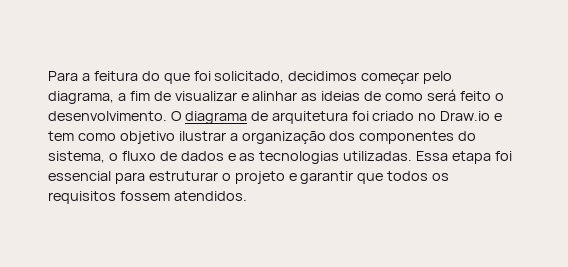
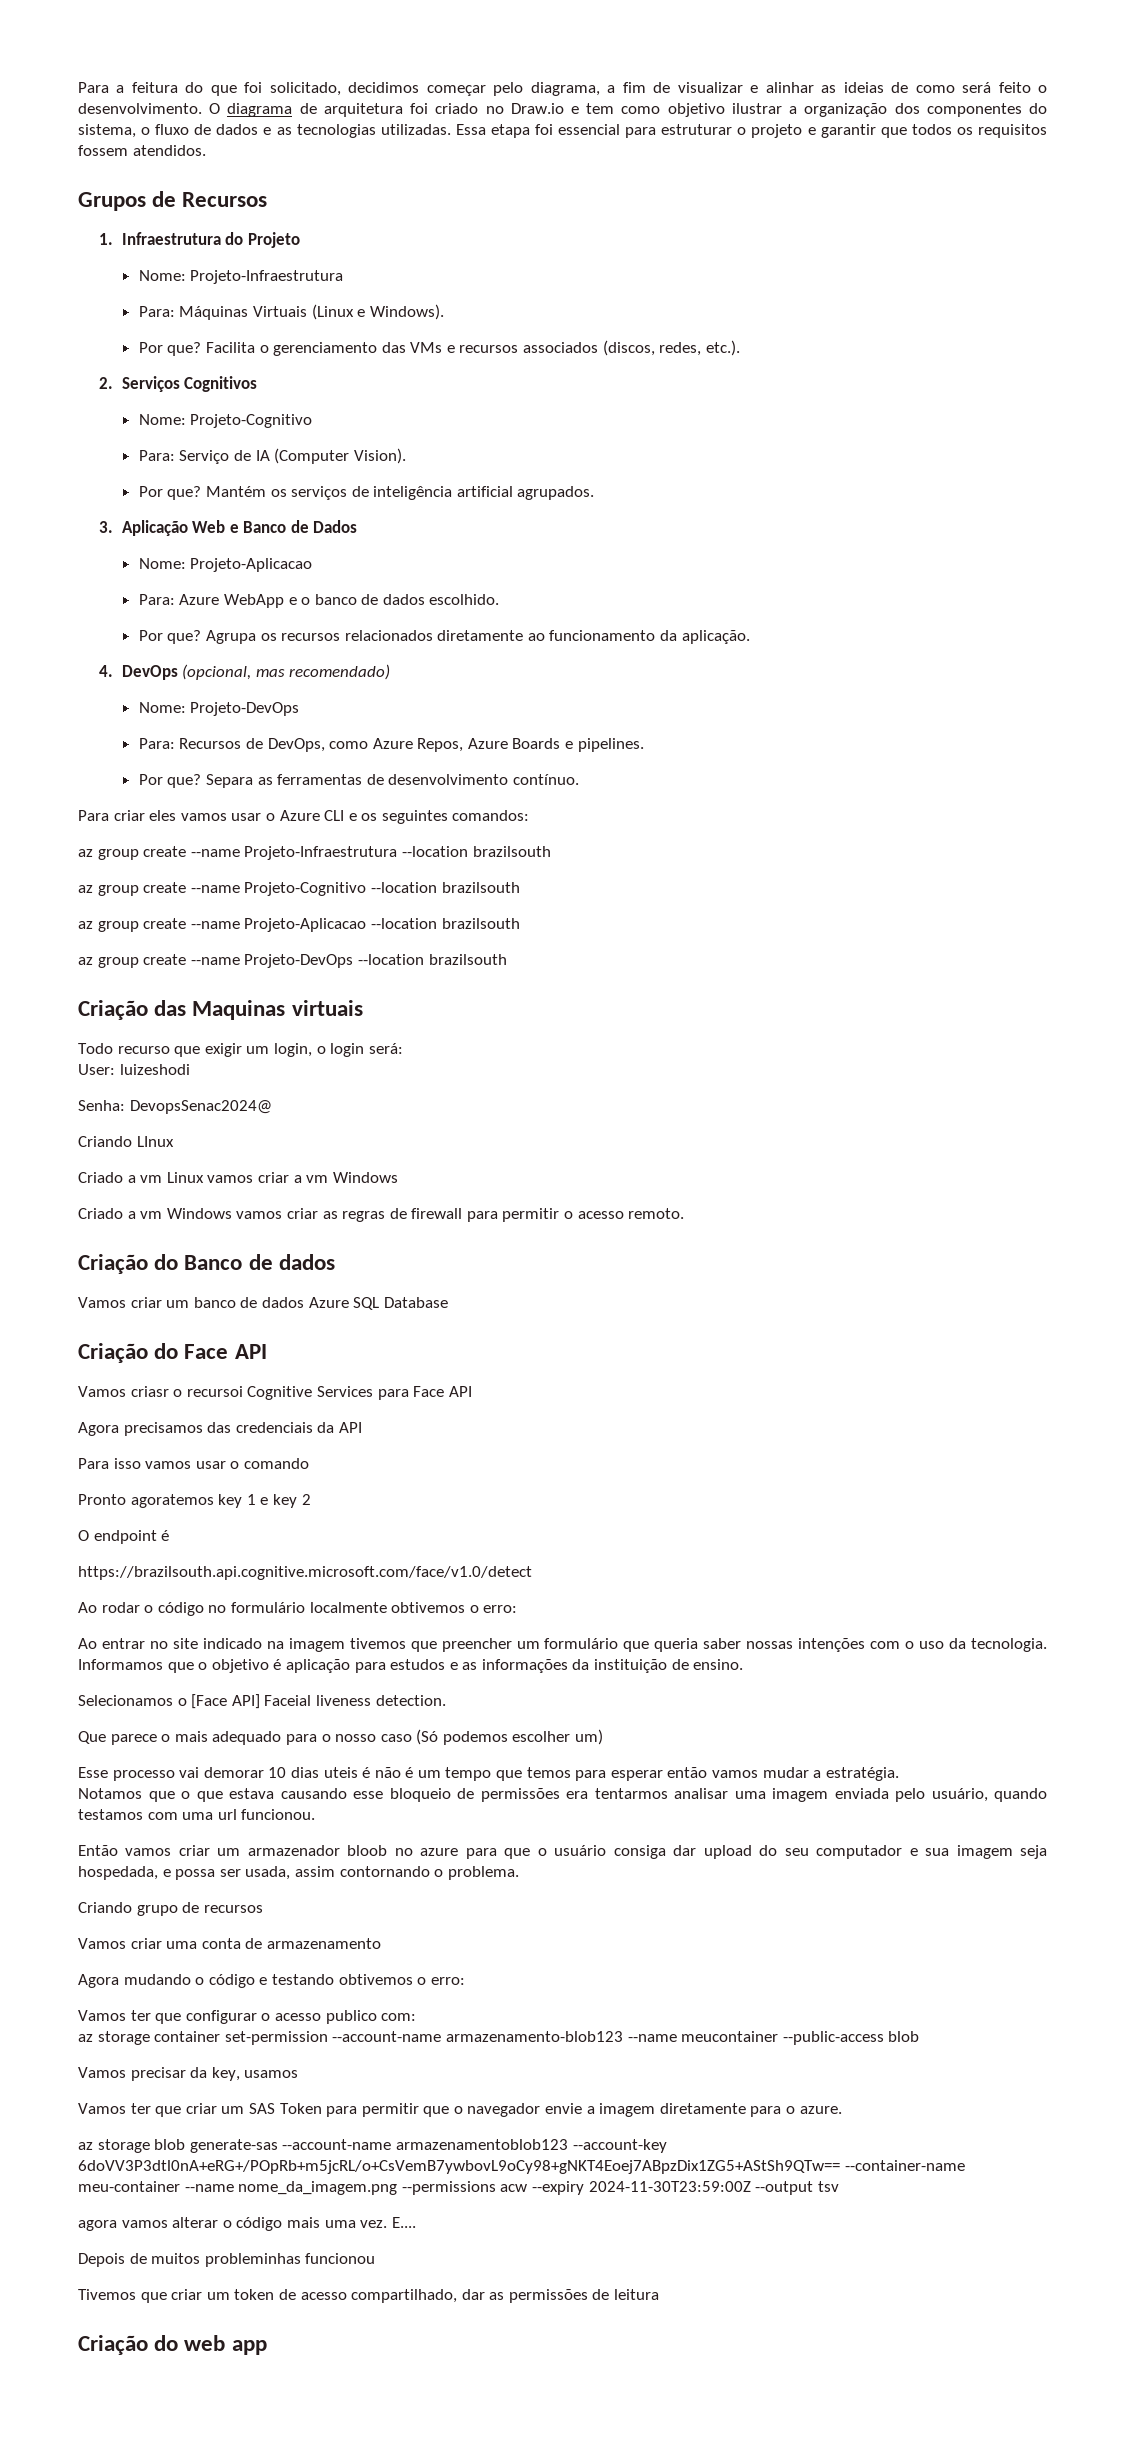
(247, 196) none -> [78,191,268,211] [99,232,300,248] [138,270,344,284] [138,304,444,320] [138,340,740,356] [99,376,258,392] [138,414,313,428] [138,448,406,464] [138,486,595,500] [99,520,358,536] [138,558,313,572] [138,594,500,608] [138,630,750,644] [99,664,391,680] [138,702,300,716] [138,738,644,752] [138,774,579,788] [78,810,530,824] [78,846,551,860] [78,882,520,896] [78,918,520,932] [78,954,507,968] [78,1000,363,1020] [78,1043,403,1057] [78,1064,190,1075] [78,1100,272,1114] [78,1136,174,1147] [78,1172,398,1183] [78,1208,685,1222] [78,1254,335,1274] [78,1297,448,1310] [78,1343,267,1363] [78,1386,472,1400] [78,1422,362,1436] [78,1458,309,1469] [78,1494,311,1508] [78,1530,170,1544] [78,1566,532,1580] [78,1602,518,1616] [78,1638,1048,1652] [78,1659,744,1673] [78,1694,446,1709] [78,1729,604,1745] [78,1767,899,1781] [78,1788,1047,1802] [78,1809,316,1820] [78,1845,1047,1859] [78,1866,519,1880] [78,1902,263,1916] [78,1938,381,1949] [78,1974,465,1988] [78,2010,417,2024] [78,2031,920,2045] [78,2067,299,2081] [78,2103,842,2117] [78,2139,667,2153] [78,2160,965,2174] [78,2181,839,2195] [78,2217,416,2231] [78,2253,376,2267] [78,2289,660,2303] [78,2335,267,2355] // Grupos de Recursos // 1. Infraestrutura do Projeto // Nome: Projeto-Infraestrutura // Para: Máquinas Virtuais (Linux e Windows). // Por que? Facilita o gerenciamento das VMs e recursos associados (discos, redes, etc.). // 2. Serviços Cognitivos // Nome: Projeto-Cognitivo // Para: Serviço de IA (Computer Vision). // Por que? Mantém os serviços de inteligência artificial agrupados. // 3. Aplicação Web e Banco de Dados // Nome: Projeto-Aplicacao // Para: Azure WebApp e o banco de dados escolhido. // Por que? Agrupa os recursos relacionados diretamente ao funcionamento da aplicação. // 4. DevOps (opcional, mas recomendado) // Nome: Projeto-DevOps // Para: Recursos de DevOps, como Azure Repos, Azure Boards e pipelines. // Por que? Separa as ferramentas de desenvolvimento contínuo. // Para criar eles vamos usar o Azure CLI e os seguintes comandos: // az group create --name Projeto-Infraestrutura --location brazilsouth // az group create --name Projeto-Cognitivo --location brazilsouth // az group create --name Projeto-Aplicacao --location brazilsouth // az group create --name Projeto-DevOps --location brazilsouth // Criação das Maquinas virtuais // Todo recurso que exigir um login, o login será: // User: luizeshodi // Senha: DevopsSenac2024@ // Criando LInux // Criado a vm Linux vamos criar a vm Windows // Criado a vm Windows vamos criar as regras de firewall para permitir o acesso remoto. // Criação do Banco de dados // Vamos criar um banco de dados Azure SQL Database // Criação do Face API // Vamos criasr o recursoi Cognitive Services para Face API // Agora precisamos das credenciais da API // Para isso vamos usar o comando // Pronto agoratemos key 1 e key 2 // O endpoint é // https://brazilsouth.api.cognitive.microsoft.com/face/v1.0/detect // Ao rodar o código no formulário localmente obtivemos o erro: // Ao entrar no site indicado na imagem tivemos que preencher um formulário que queria saber nossas intenções com o uso da tecnologia. Informamos que o objetivo é aplicação para estudos e as informações da instituição de ensino. // Selecionamos o [Face API] Faceial liveness detection. // Que parece o mais adequado para o nosso caso (Só podemos escolher um) // Esse processo vai demorar 10 dias uteis é não é um tempo que temos para esperar então vamos mudar a estratégia. // Notamos que o que estava causando esse bloqueio de permissões era tentarmos analisar uma imagem enviada pelo usuário, quando testamos com uma url funcionou. // Então vamos criar um armazenador bloob no azure para que o usuário consiga dar upload do seu computador e sua imagem seja hospedada, e possa ser usada, assim contornando o problema. // Criando grupo de recursos // Vamos criar uma conta de armazenamento // Agora mudando o código e testando obtivemos o erro: // Vamos ter que configurar o acesso publico com: // az storage container set-permission --account-name armazenamento-blob123 --name meucontainer --public-access blob // Vamos precisar da key, usamos // Vamos ter que criar um SAS Token para permitir que o navegador envie a imagem diretamente para o azure. // az storage blob generate-sas --account-name armazenamentoblob123 --account-key 6doVV3P3dtl0nA+eRG+/POpRb+m5jcRL/o+CsVemB7ywbovL9oCy98+gNKT4Eoej7ABpzDix1ZG5+AStSh9QTw== --container-name meu-container --name nome_da_imagem.png --permissions acw --expiry 2024-11-30T23:59:00Z --output tsv // agora vamos alterar o código mais uma vez. E.... // Depois de muitos probleminhas funcionou // Tivemos que criar um token de acesso compartilhado, dar as permissões de leitura // Criação do web app

